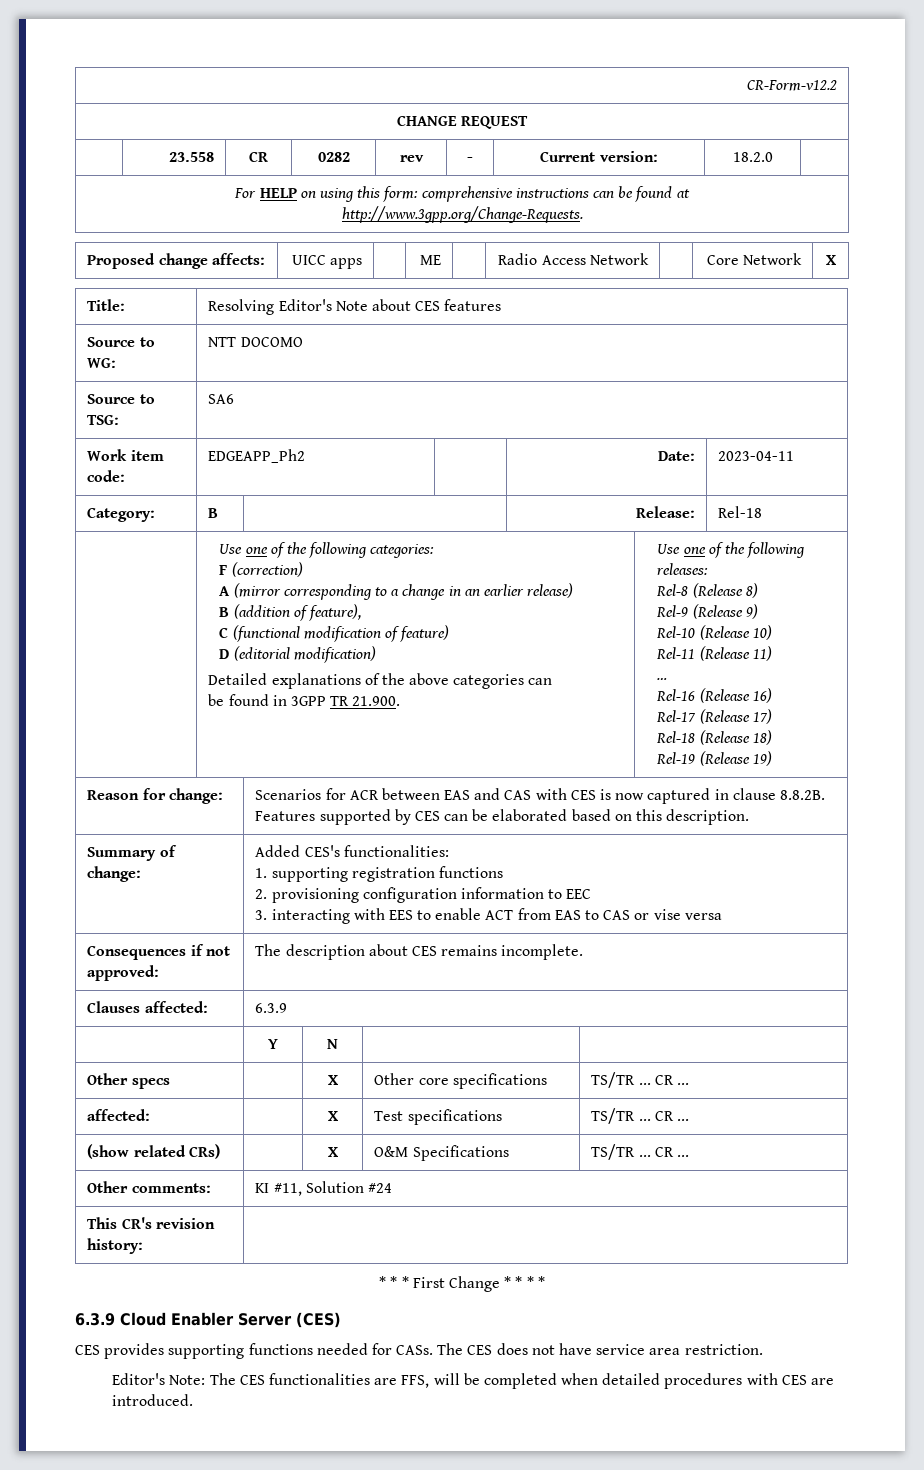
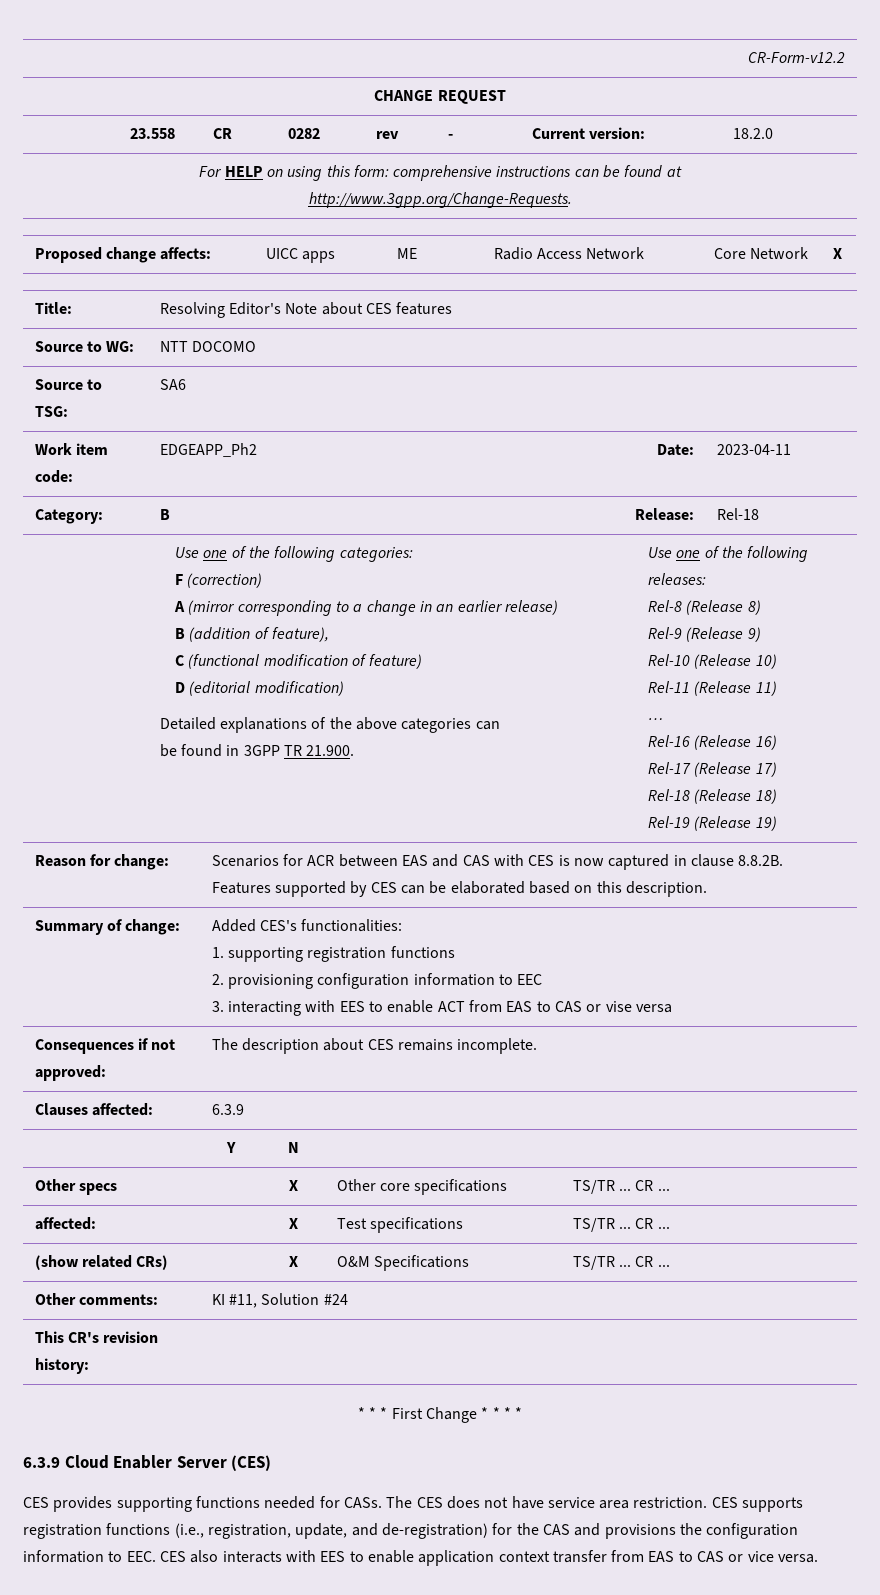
[112,1373,835,1389] [112,1394,194,1406] // Editor's Note: The CES functionalities are FFS, will be completed when detailed procedures with CES are introduced. -> [711,1497,804,1512] [23,1523,799,1539] [23,1550,819,1566] CES supports registration functions (i.e., registration, update, and de-registration) for the CAS and provisions the configuration information to EEC. CES also interacts with EES to enable application context transfer from EAS to CAS or vice versa.

